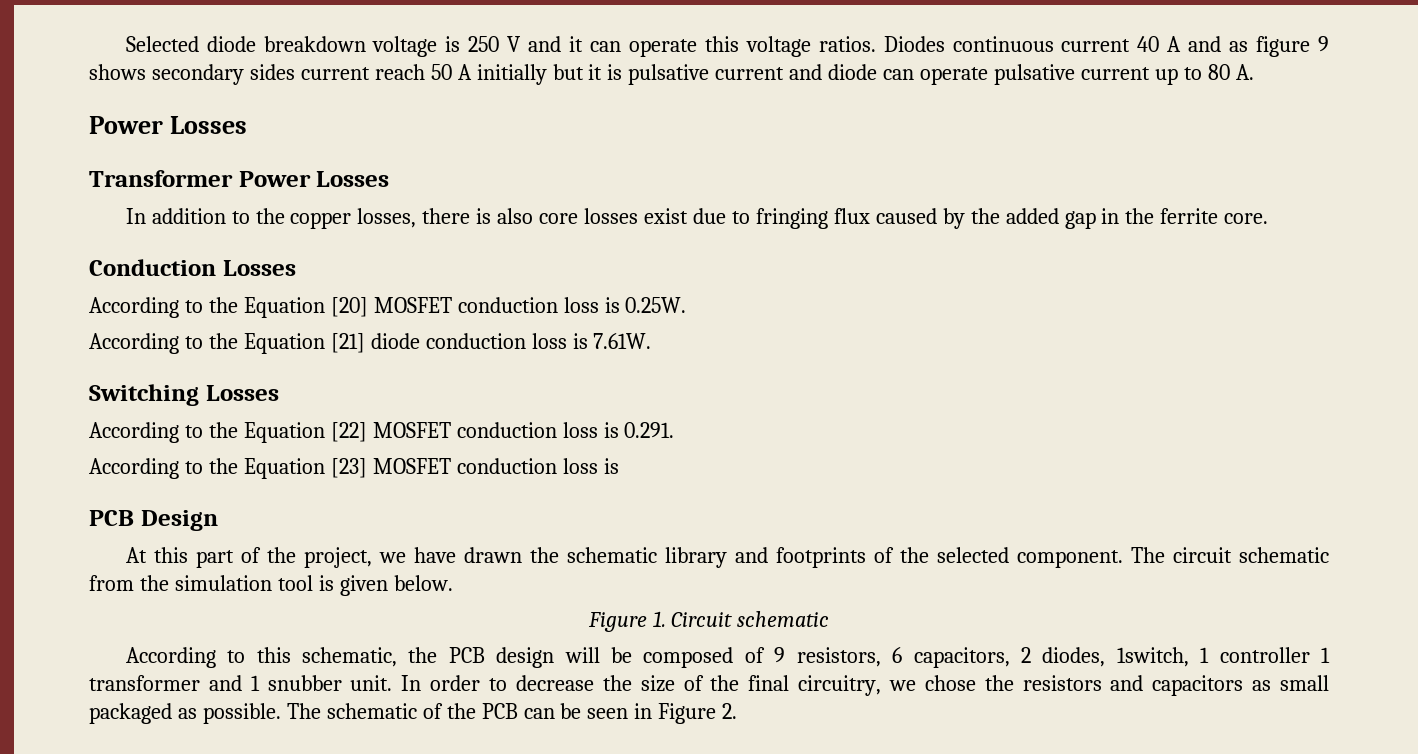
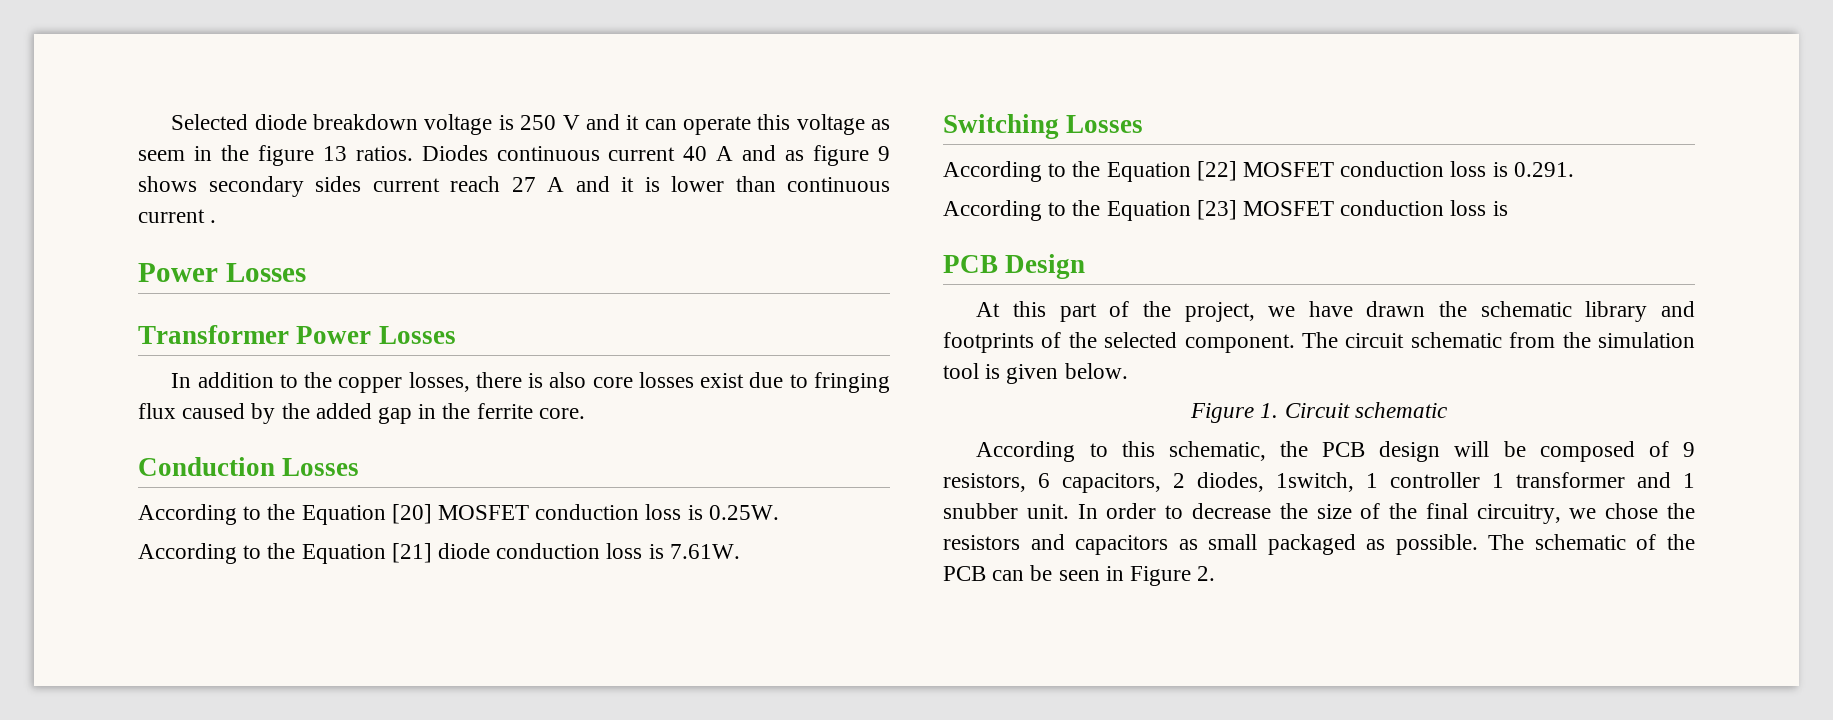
(811, 46) none -> [870,119,890,130] [138,145,347,166] as seem in the figure 13
[430,64,1254,85] 50 A initially but it is pulsative current and diode can operate pulsative current up to 80 A. -> [511,176,890,192] [138,209,217,223] 27 A and it is lower than continuous current .

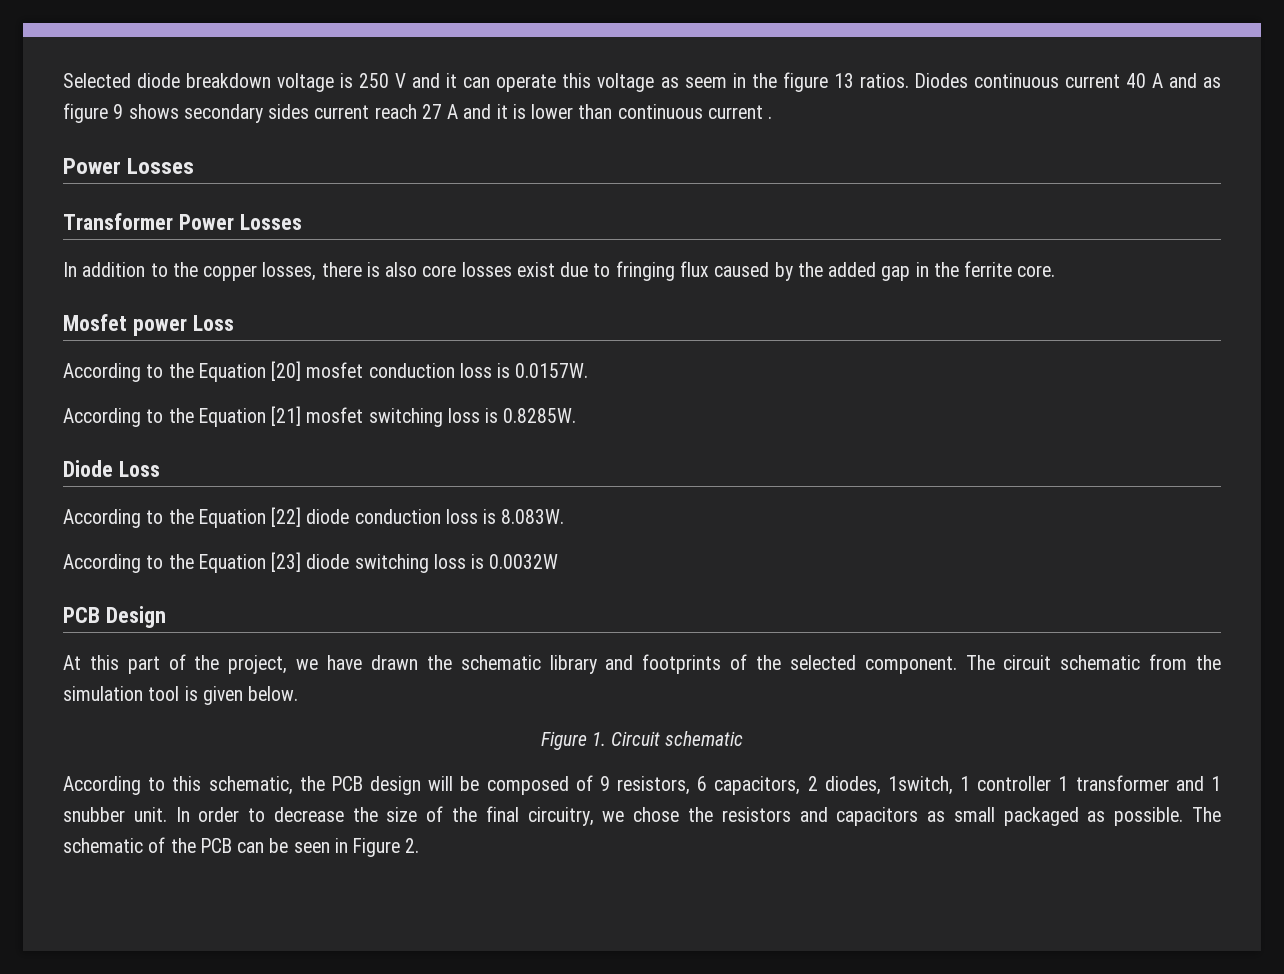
[138,457,360,476] Conduction Losses -> [63,314,234,336] Mosfet power Loss
[438,504,779,520] MOSFET conduction loss is 0.25W. -> [306,362,589,378] mosfet conduction loss is 0.0157W.
[438,543,740,559] [943,114,1144,139] diode conduction loss is 7.61W. // Switching Losses -> [306,407,577,427] [63,460,160,477] mosfet switching loss is 0.8285W. // Diode Loss
[1243,161,1574,177] MOSFET conduction loss is 0.291. -> [306,509,565,524] diode conduction loss is 8.083W.
[1243,200,1508,216] MOSFET conduction loss is -> [306,554,559,573] diode switching loss is 0.0032W

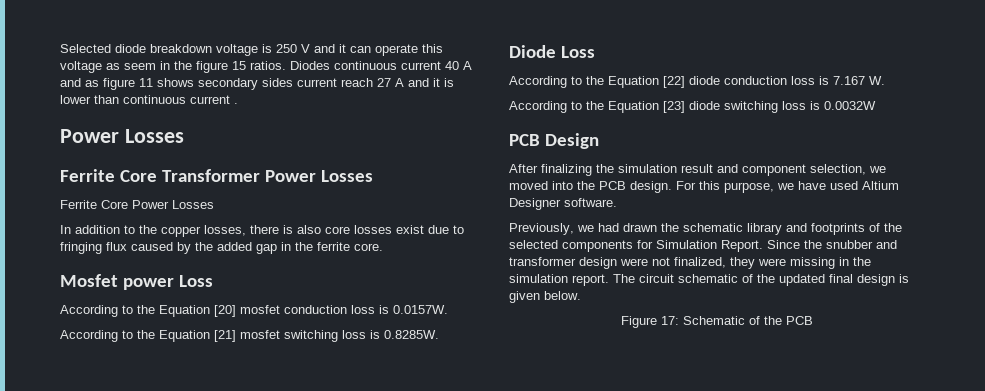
[833,73,854,88] 13 -> [232,61,246,70] 15
[113,104,124,119] 9 -> [139,78,153,87] 11
(195, 166) none -> [60,169,157,182] Ferrite Core
(302, 222) none -> [60,200,214,209] // Ferrite Core Power Losses
[501,509,565,524] 8.083W. -> [833,76,885,85] 7.167 W.
[63,654,363,674] At this part of the project, we have -> [509,164,886,176] [509,181,899,193] [509,198,617,210] [509,223,619,235] After finalizing the simulation result and component selection, we moved into the PCB design. For this purpose, we have used Altium Designer software. // Previously, we had
[864,654,1221,674] [63,686,299,705] [540,731,744,750] [63,775,1221,795] [63,806,1221,826] [63,837,420,857] component. The circuit schematic from the simulation tool is given below. // Figure 1. Circuit schematic // According to this schematic, the PCB design will be composed of 9 resistors, 6 capacitors, 2 diodes, 1switch, 1 controller 1 transformer and 1 snubber unit. In order to decrease the size of the final circuitry, we chose the resistors and capacitors as small packaged as possible. The schematic of the PCB can be seen in Figure 2. -> [562,240,897,252] [509,257,871,269] [509,274,909,286] [509,291,581,303] [621,316,813,328] components for Simulation Report. Since the snubber and transformer design were not finalized, they were missing in the simulation report. The circuit schematic of the updated final design is given below. // Figure 17: Schematic of the PCB

